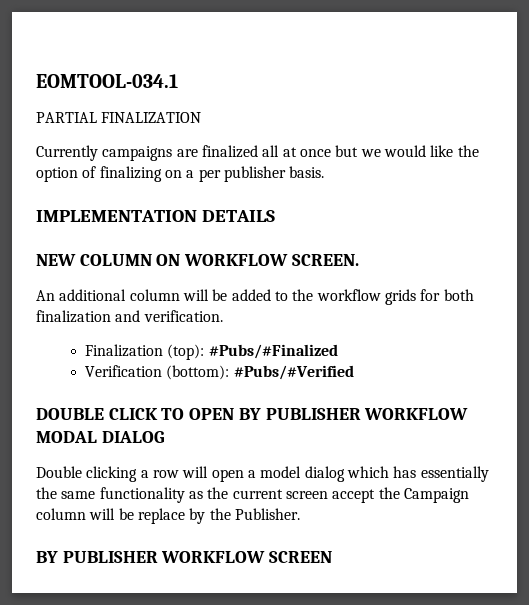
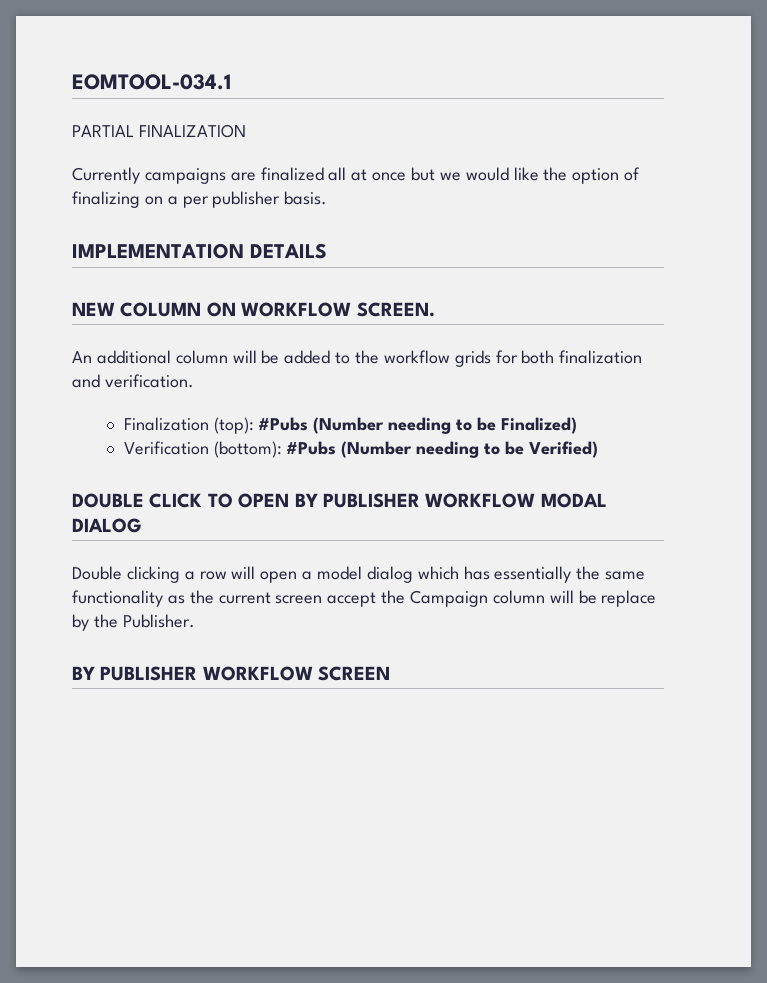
[208,344,338,359] [84,365,354,380] #Pubs/#Finalized // Verification (bottom): #Pubs/#Verified -> [258,417,577,434] [123,441,598,458] #Pubs (Number needing to be Finalized) // Verification (bottom): #Pubs (Number needing to be Verified)

